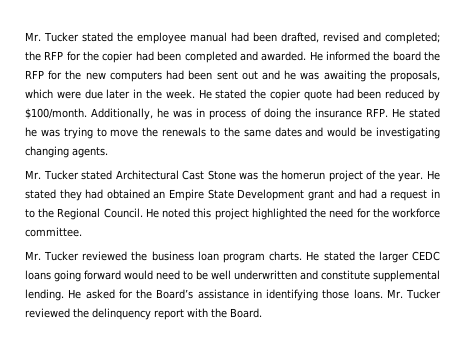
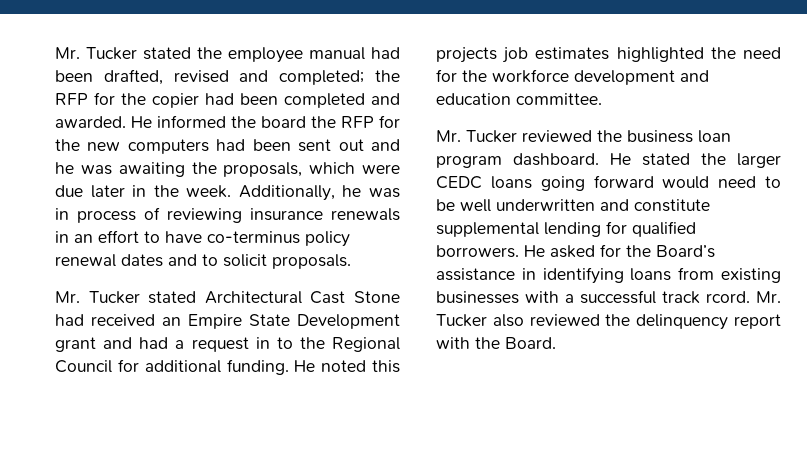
[198,89,441,101] [25,108,87,119] He stated the copier quote had been reduced by $100/month. -> (232, 191) none
[263,108,441,120] [25,127,440,139] [25,146,108,158] doing the insurance RFP. He stated he was trying to move the renewals to the same dates and would be investigating changing agents. -> [167,208,400,223] [55,230,350,247] [55,254,351,269] reviewing insurance renewals in an effort to have co-terminus policy renewal dates and to solicit proposals.
[239,170,440,182] [25,189,150,201] was the homerun project of the year. He stated they had obtained -> [55,314,155,326] had received
[103,208,249,220] Council. He noted this project -> [55,359,400,375] [436,47,610,63] Council for additional funding. He noted this projects job estimates
(440, 213) none -> [574,70,709,85] [436,93,511,105] development and education
[269,251,303,261] charts. -> [513,153,599,166] dashboard.
[25,289,64,301] lending. -> [544,221,696,237] [436,245,519,258] lending for qualified borrowers.
[322,289,442,299] those loans. Mr. Tucker -> [630,267,781,283] [436,290,781,304] [436,314,524,327] loans from existing businesses with a successful track rcord. Mr. Tucker also

